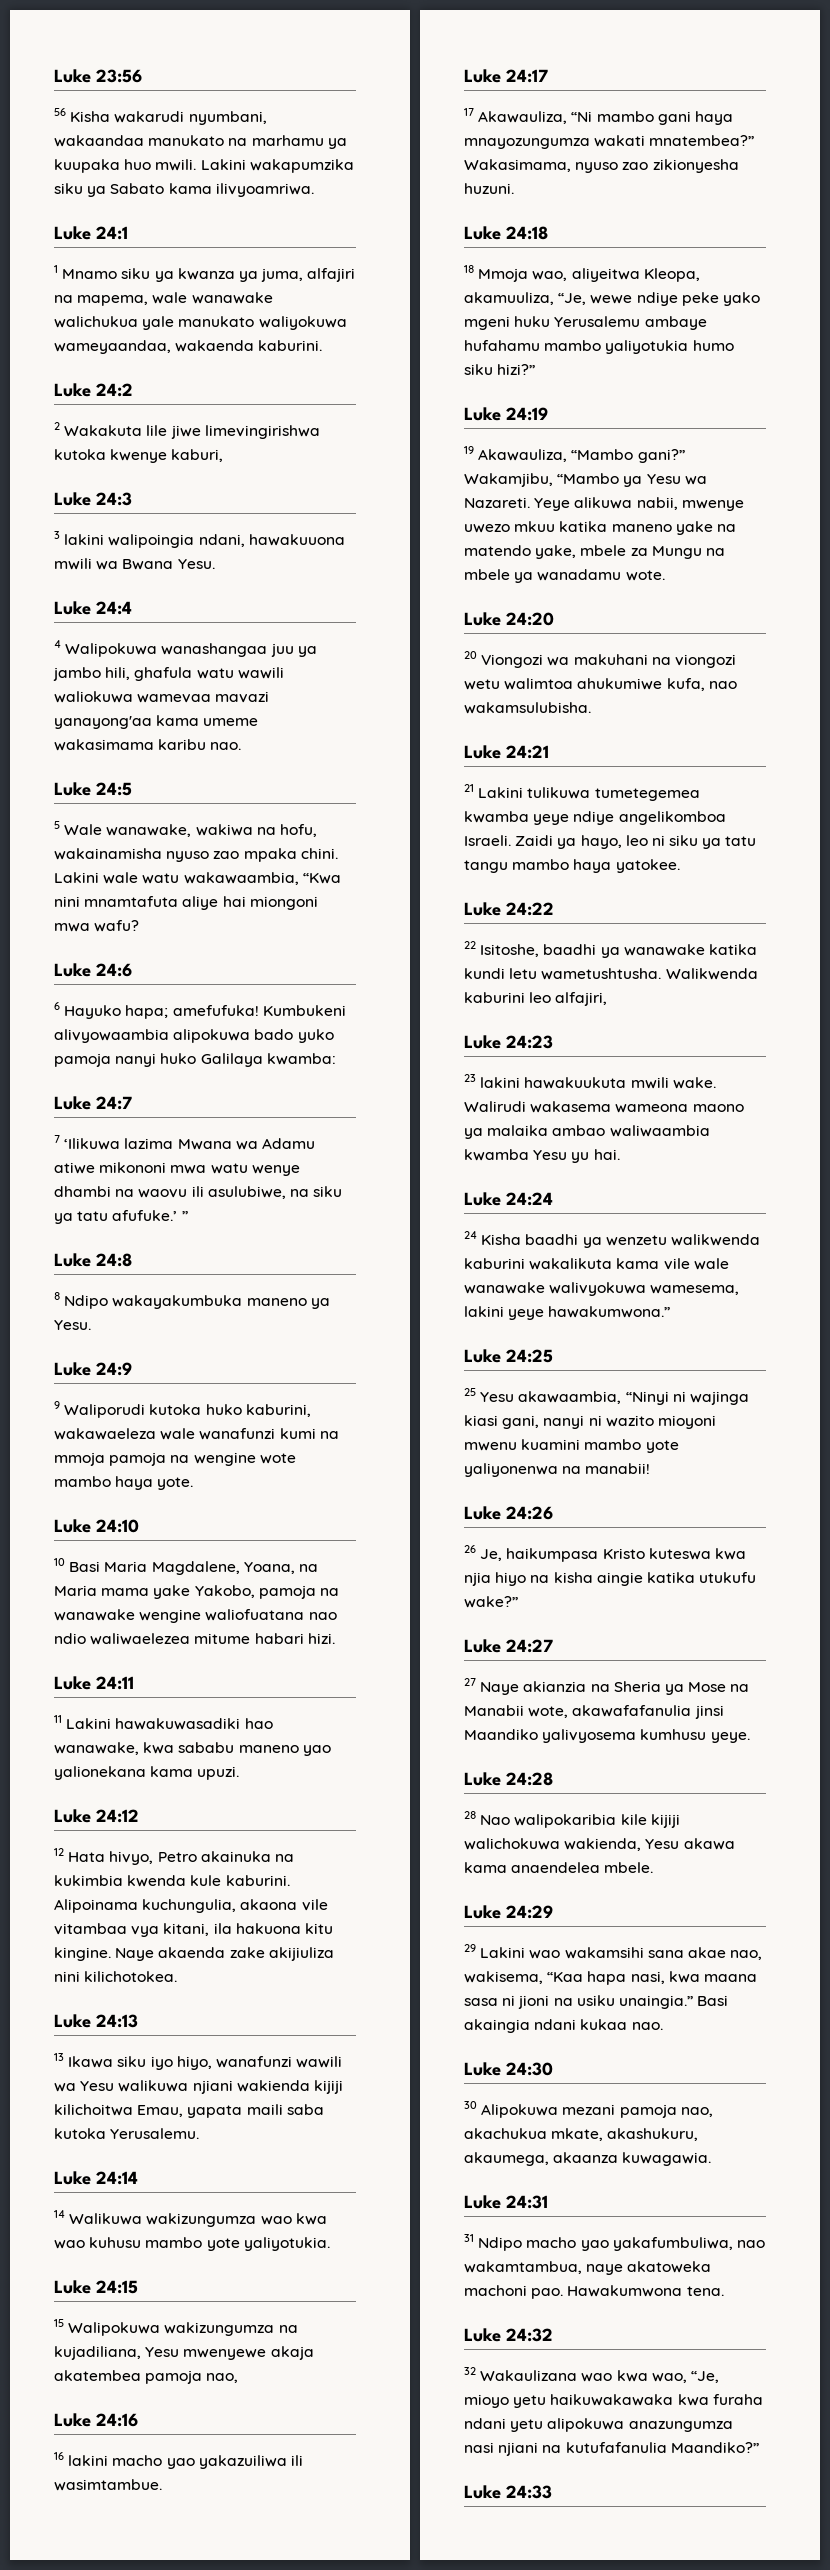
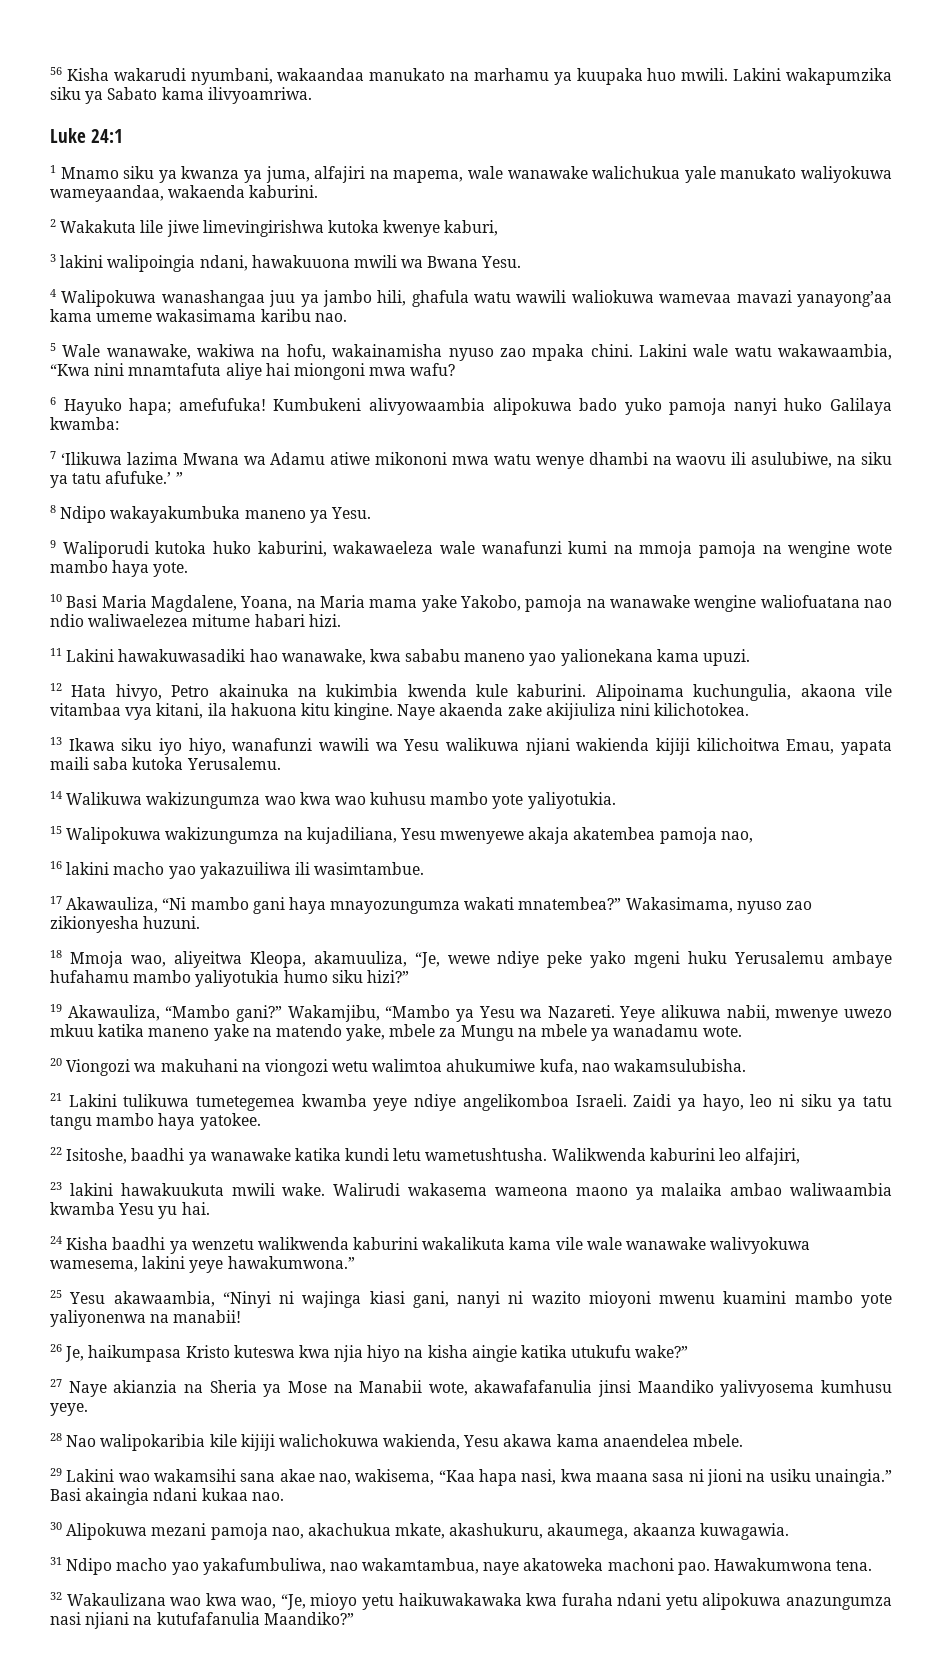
[54,69,142,83] Luke 23:56 // -> (50, 71) none
[54,383,133,397] // Luke 24:2 -> (319, 191) none
[54,492,132,506] // Luke 24:3 -> (499, 228) none
[54,601,132,615] // Luke 24:4 -> (522, 262) none
[54,782,132,796] // Luke 24:5 -> (347, 317) none
[54,963,132,977] // Luke 24:6 -> (456, 369) none
[54,1096,132,1110] // Luke 24:7 -> (119, 423) none
[54,1253,132,1267] // Luke 24:8 -> (183, 478) none
[54,1362,132,1376] // Luke 24:9 -> (371, 513) none
[54,1519,139,1533] // Luke 24:10 -> (189, 569) none
[54,1676,134,1690] // Luke 24:11 -> (341, 620) none
[54,1809,139,1823] // Luke 24:12 -> (751, 657) none
[54,2014,138,2028] // Luke 24:13 -> (750, 709) none
[54,2171,138,2185] // Luke 24:14 -> (281, 763) none
[54,2280,138,2294] // Luke 24:15 -> (616, 800) none
[54,2413,138,2427] // Luke 24:16 -> (753, 837) none
[464,69,548,83] // Luke 24:17 -> (425, 868) none
[464,226,548,240] // Luke 24:18 -> (201, 922) none
[464,407,548,421] // Luke 24:19 -> (409, 976) none
[464,612,554,626] // Luke 24:20 -> (742, 1031) none
[464,745,549,759] // Luke 24:21 -> (747, 1065) none
[464,902,554,916] // Luke 24:22 -> (261, 1121) none
[464,1035,553,1049] // Luke 24:23 -> (801, 1156) none
[464,1192,553,1206] // Luke 24:24 -> (210, 1208) none
[464,1349,553,1363] // Luke 24:25 -> (355, 1262) none
[464,1506,553,1520] // Luke 24:26 -> (242, 1316) none
[464,1639,553,1653] // Luke 24:27 -> (689, 1351) none
[464,1772,553,1786] // Luke 24:28 -> (88, 1409) none
[464,1905,553,1919] // Luke 24:29 -> (744, 1440) none
[464,2062,553,2076] // Luke 24:30 -> (284, 1496) none
[464,2195,548,2209] // Luke 24:31 -> (789, 1531) none
[464,2328,553,2342] // Luke 24:32 -> (873, 1565) none
[464,2485,552,2499] // Luke 24:33 -> (354, 1618) none

